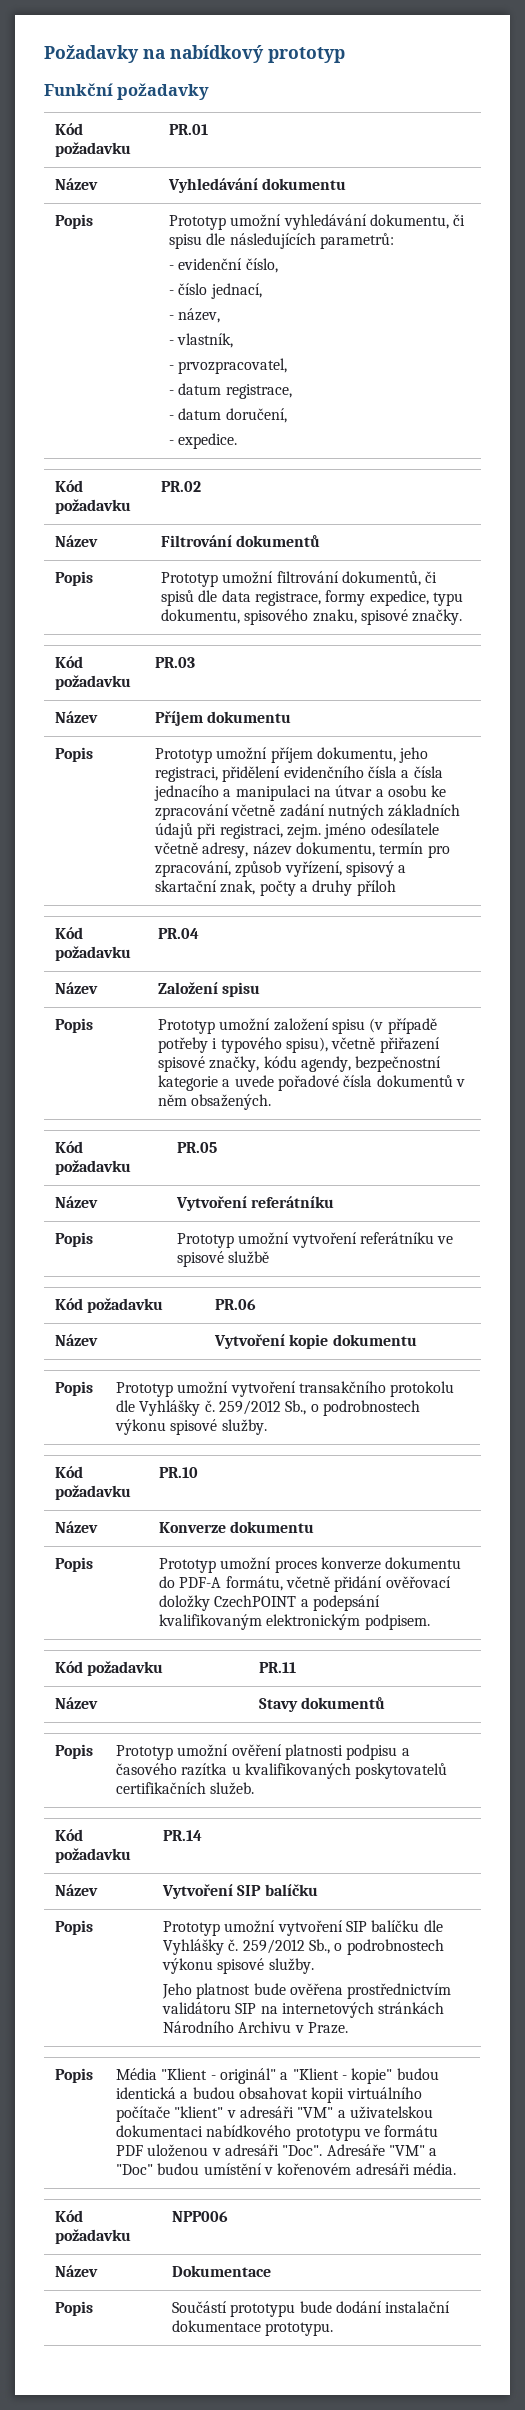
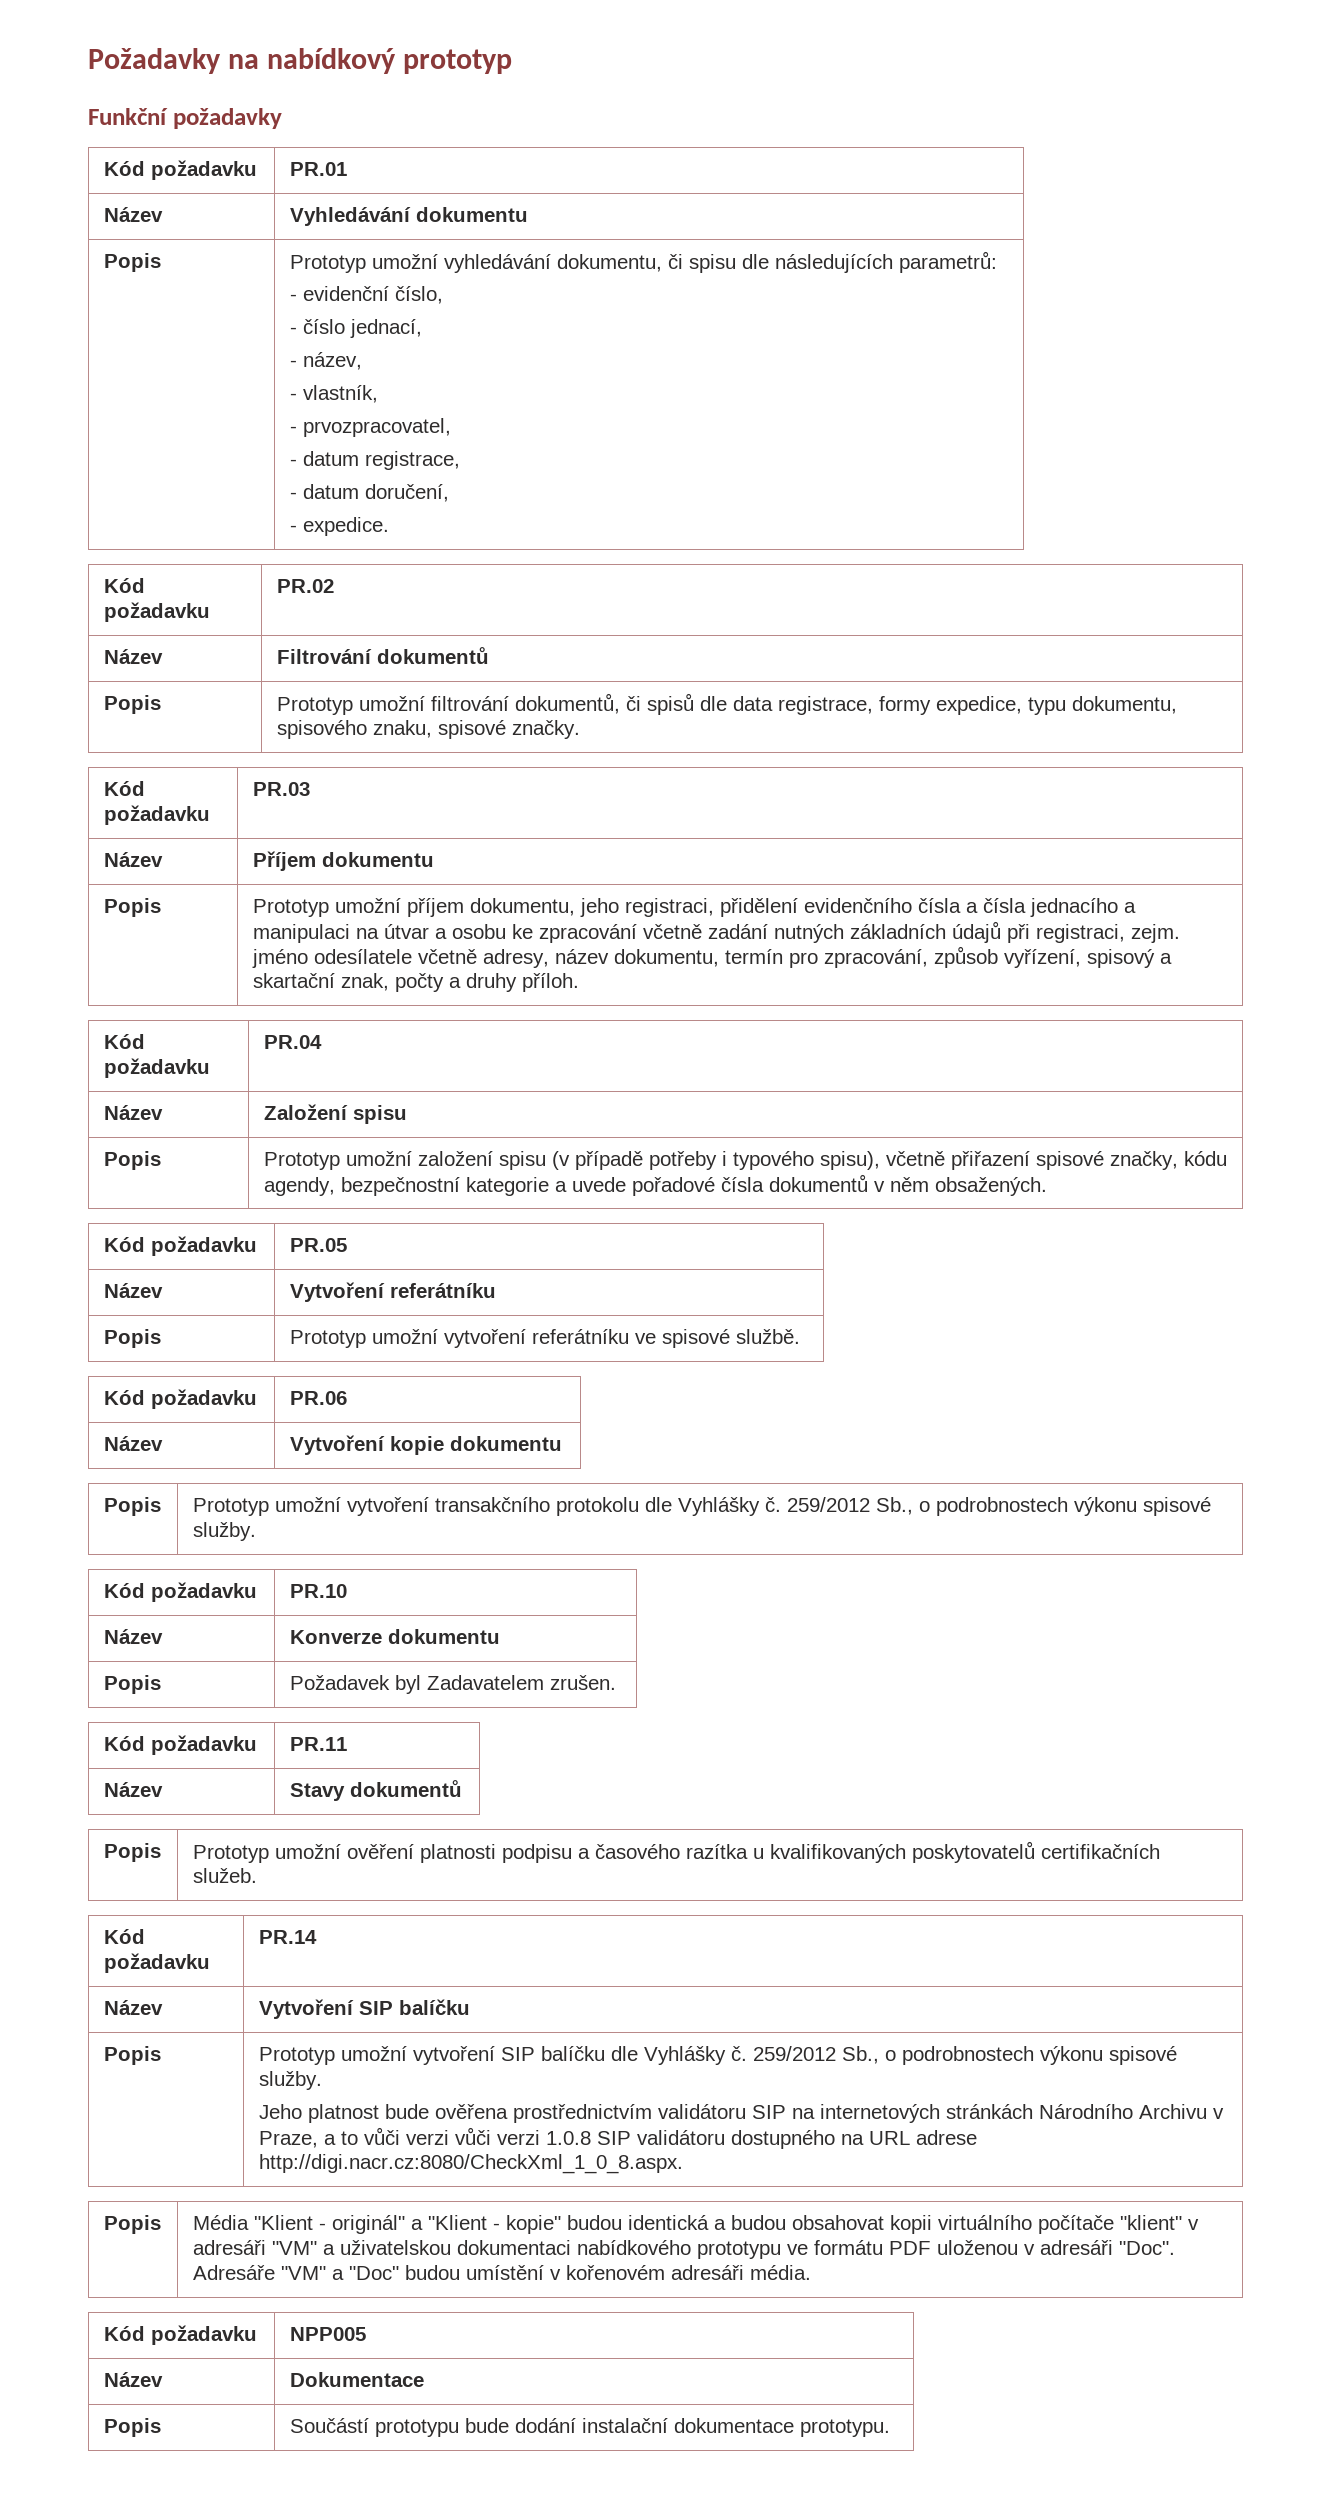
[356,880,396,896] příloh -> [521,973,579,992] příloh.
[228,1251,270,1264] službě -> [735,1329,800,1344] službě.
[159,1557,462,1573] [159,1576,451,1592] [159,1595,381,1611] [159,1614,430,1630] Prototyp umožní proces konverze dokumentu do PDF-A formátu, včetně přidání ověřovací doložky CzechPOINT a podepsání kvalifikovaným elektronickým podpisem. -> [289,1675,616,1694] Požadavek byl Zadavatelem zrušen.
[308,2022,349,2034] Praze. -> [258,2127,977,2149] [258,2154,683,2174] Praze, a to vůči verzi vůči verzi 1.0.8 SIP validátoru dostupného na URL adrese http://digi.nacr.cz:8080/CheckXml_1_0_8.aspx.
[172,2211,229,2222] NPP006 -> [289,2327,366,2341] NPP005

